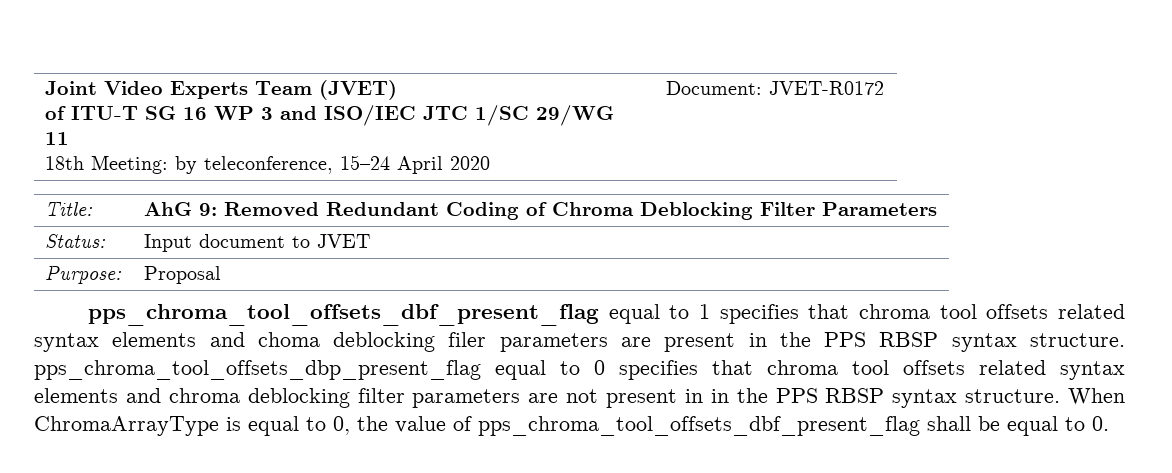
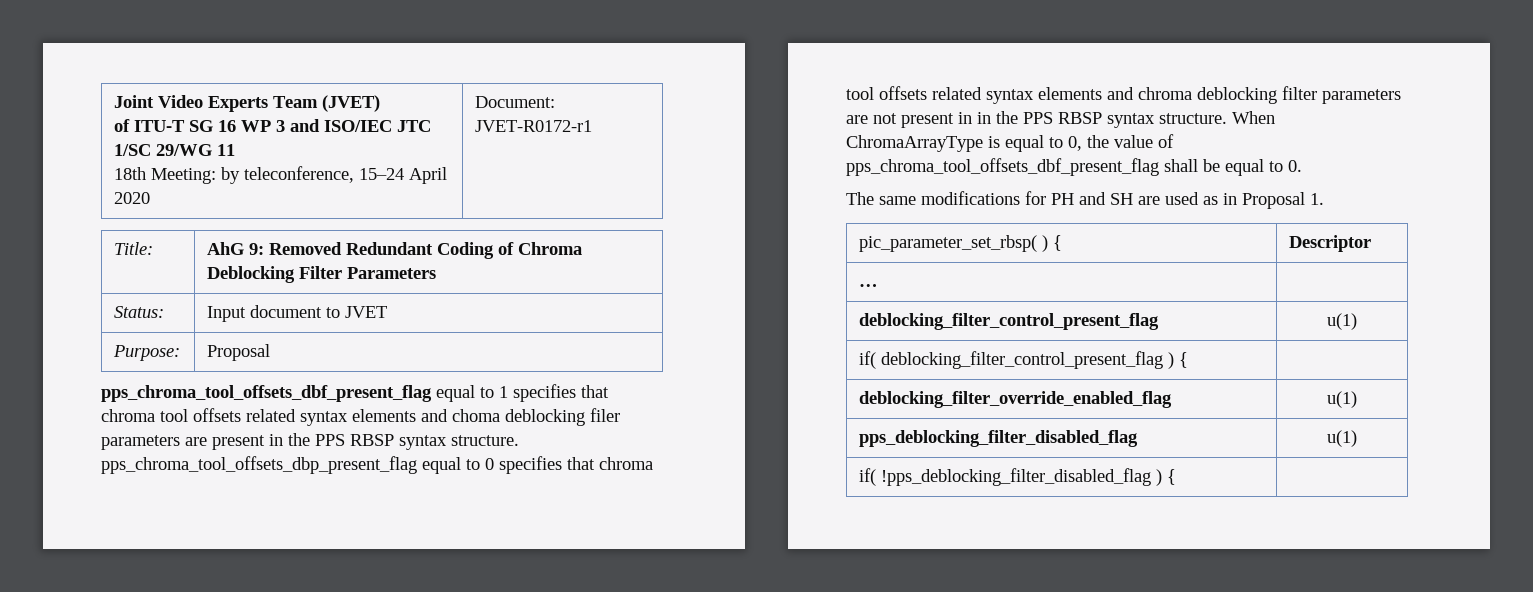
[769,81,885,95] JVET-R0172 -> [475,120,593,132] JVET-R0172-r1
(1109, 423) none -> [846,191,1324,209] [859,235,1063,252] [1289,235,1372,252] [859,284,879,287] [859,313,1160,330] [1327,313,1357,330] [859,351,1189,369] [859,391,1173,408] [1327,391,1357,408] [859,430,1139,447] [1327,430,1357,447] [859,468,1177,486] // The same modifications for PH and SH are used as in Proposal 1. // pic_parameter_set_rbsp( ) { | Descriptor // … | // deblocking_filter_control_present_flag | u(1) // if( deblocking_filter_control_present_flag ) { | // deblocking_filter_override_enabled_flag | u(1) // pps_deblocking_filter_disabled_flag | u(1) // if( !pps_deblocking_filter_disabled_flag ) { |

